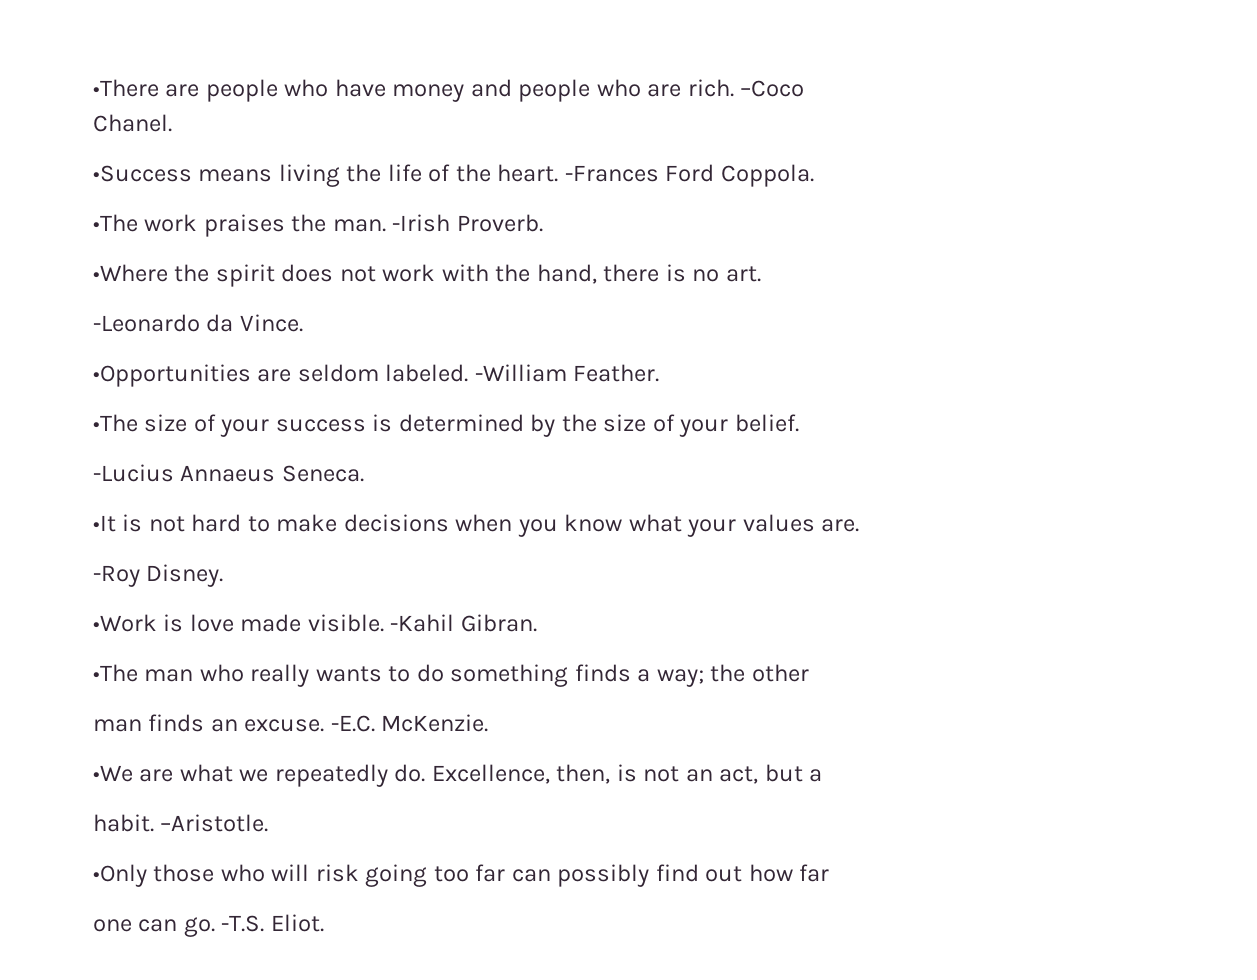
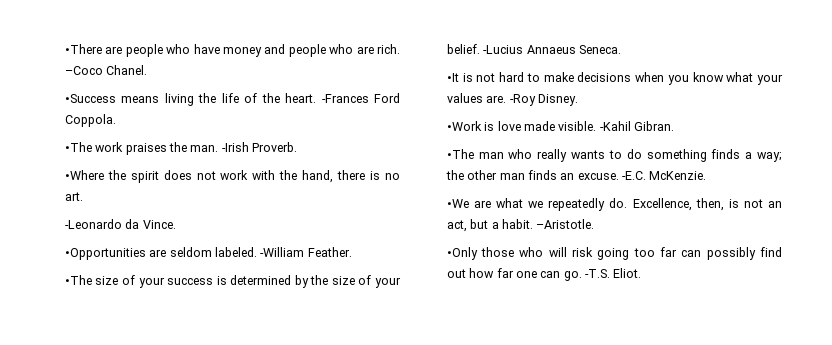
(805, 88) // -> (103, 70) none
(799, 423) // -> (480, 49) none
(860, 525) // -> (507, 99) none
(809, 673) // -> (498, 175) none
(823, 775) // -> (499, 225) none
(830, 873) // -> (514, 273) none

